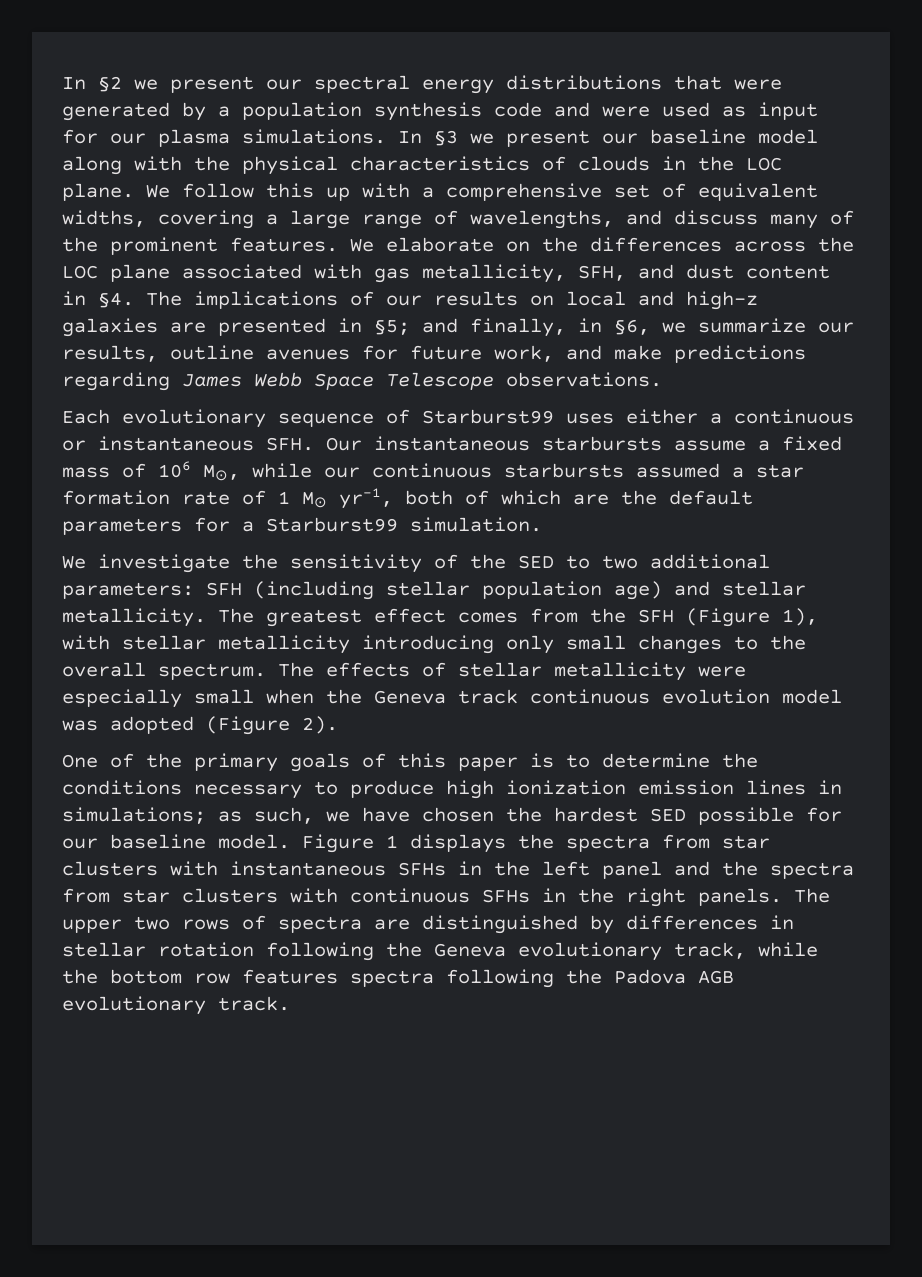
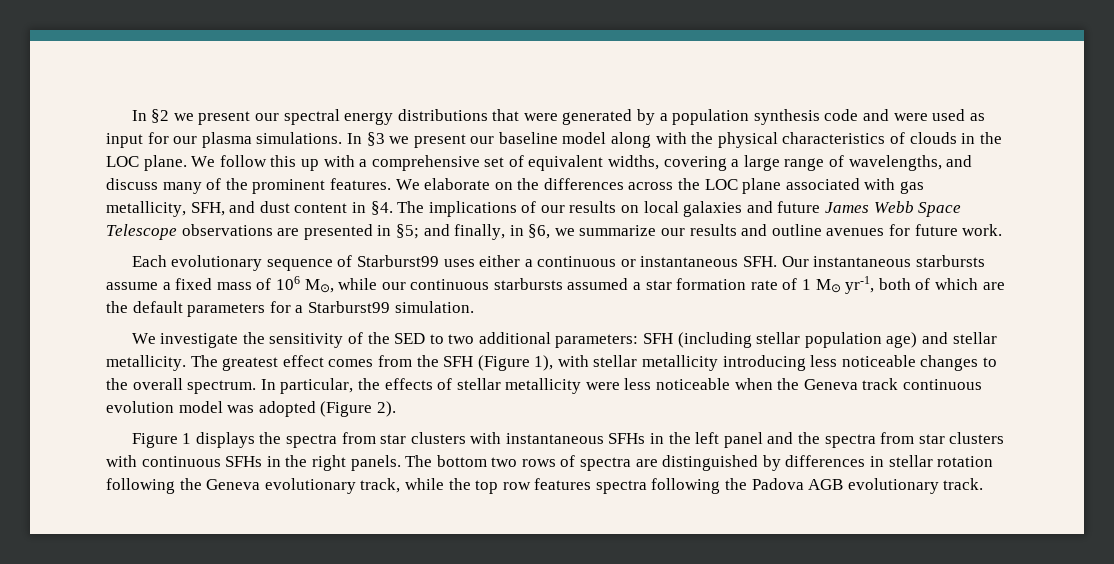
[638,291,758,310] [62,318,158,337] and high-z galaxies -> [683,201,962,217] [106,224,273,240] galaxies and future James Webb Space Telescope observations
[62,345,158,362] results, -> [689,224,768,236] results and
[494,345,806,363] [62,372,662,391] work, and make predictions regarding James Webb Space Telescope observations. -> [962,224,1003,236] work.
[506,635,626,654] only small -> [810,355,916,367] less noticeable
[278,662,314,677] The -> [260,378,380,394] In particular, the
[62,689,254,708] especially small -> [624,378,731,390] less noticeable
[62,753,758,772] [62,780,842,799] [62,807,842,825] [62,834,290,849] One of the primary goals of this paper is to determine the conditions necessary to produce high ionization emission lines in simulations; as such, we have chosen the hardest SED possible for our baseline model. -> (396, 409) none
[62,919,122,933] upper -> [436,455,487,467] bottom
[110,969,182,984] bottom -> [475,480,499,494] top

